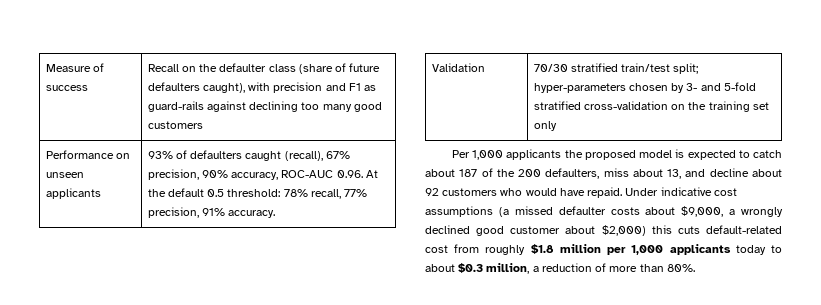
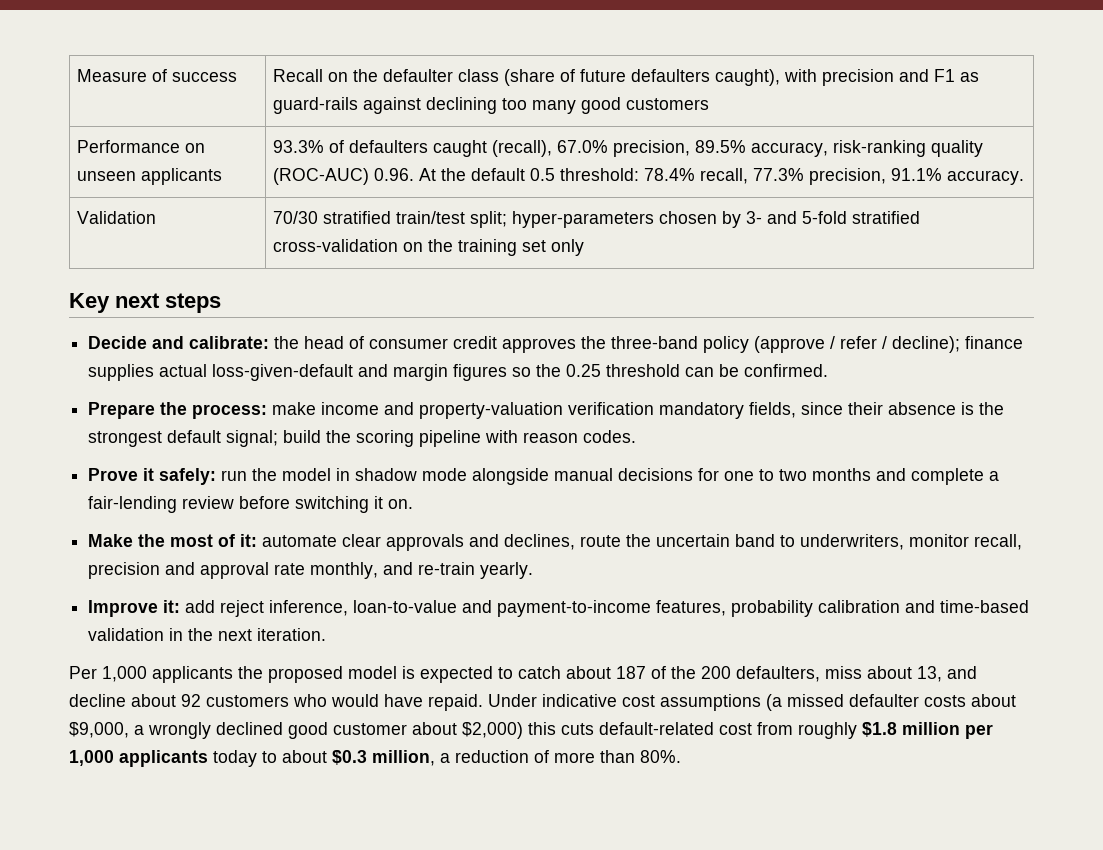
[147,151,173,159] 93% -> [273,140,325,153] 93.3%
[325,151,350,159] [147,169,334,180] 67% precision, 90% accuracy, ROC-AUC -> [557,140,984,157] [273,168,370,185] 67.0% precision, 89.5% accuracy, risk-ranking quality (ROC-AUC)
[283,189,368,199] [147,207,225,218] 78% recall, 77% precision, 91% -> [644,168,943,185] 78.4% recall, 77.3% precision, 91.1%
(557, 126) none -> [69,293,221,313] [88,336,1024,353] [88,364,829,381] [88,402,1005,419] [88,430,637,447] [88,468,1000,485] [88,496,414,513] [88,534,1023,551] [88,562,534,579] [88,600,1030,617] [88,628,327,641] // Key next steps // Decide and calibrate: the head of consumer credit approves the three-band policy (approve / refer / decline); finance supplies actual loss-given-default and margin figures so the 0.25 threshold can be confirmed. // Prepare the process: make income and property-valuation verification mandatory fields, since their absence is the strongest default signal; build the scoring pipeline with reason codes. // Prove it safely: run the model in shadow mode alongside manual decisions for one to two months and complete a fair-lending review before switching it on. // Make the most of it: automate clear approvals and declines, route the uncertain band to underwriters, monitor recall, precision and approval rate monthly, and re-train yearly. // Improve it: add reject inference, loan-to-value and payment-to-income features, probability calibration and time-based validation in the next iteration.

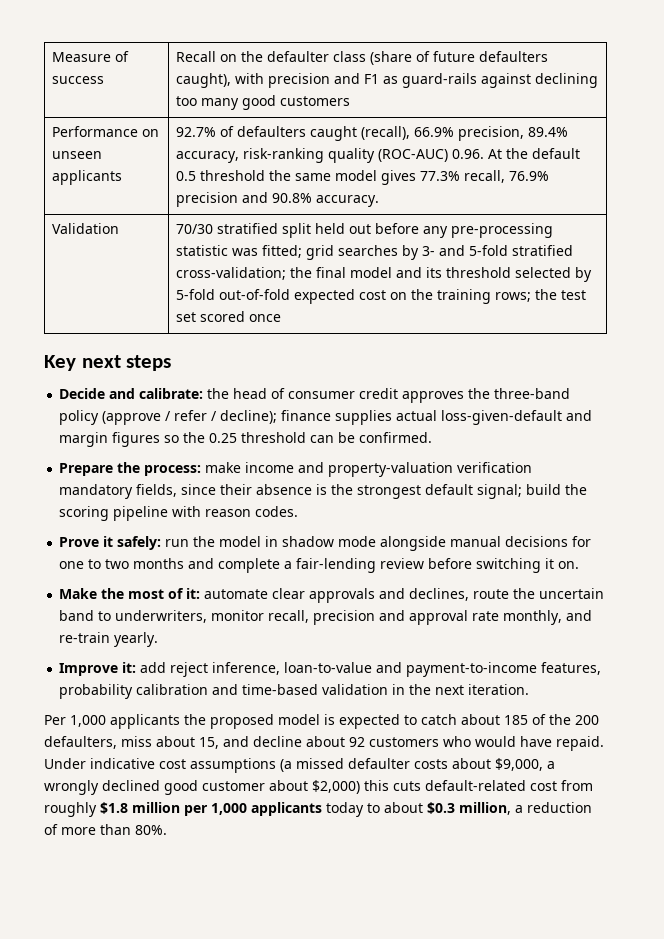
[273,140,325,153] 93.3% -> [175,127,216,137] 92.7%
[557,140,747,157] 67.0% precision, 89.5% -> [413,126,568,141] 66.9% precision, 89.4%
[560,168,1025,185] [77,211,157,224] [273,211,718,228] threshold: 78.4% recall, 77.3% precision, 91.1% accuracy. // Validation | 70/30 stratified train/test split; hyper-parameters chosen -> [199,170,549,185] [175,192,379,207] [51,223,119,234] [175,223,553,238] [175,245,398,260] threshold the same model gives 77.3% recall, 76.9% precision and 90.8% accuracy. // Validation | 70/30 stratified split held out before any pre-processing statistic was fitted; grid searches
[273,239,585,256] cross-validation on the training set only -> [175,267,592,282] [175,289,586,304] [175,311,281,322] cross-validation; the final model and its threshold selected by 5-fold out-of-fold expected cost on the training rows; the test set scored once
[616,666,646,679] 187 -> [504,715,528,725] 185
[917,666,942,682] 13, -> [199,737,219,749] 15,

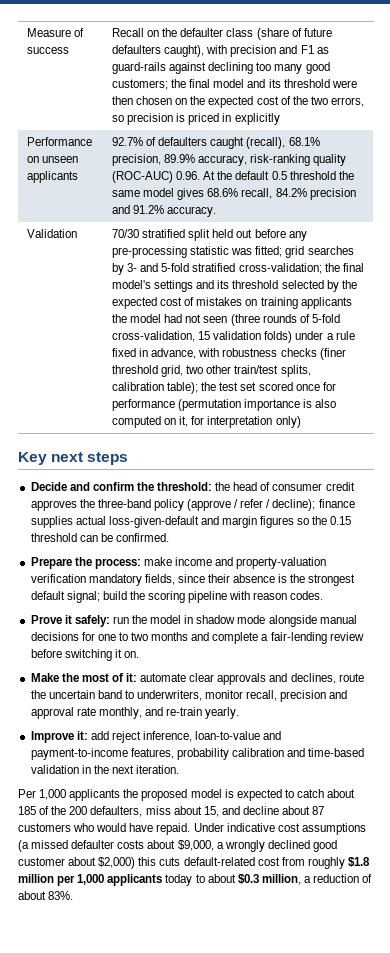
[279,96,350,106] customers -> [112,79,357,90] [112,96,364,108] [112,113,280,125] customers; the final model and its threshold were then chosen on the expected cost of the two errors, so precision is priced in explicitly
[413,126,568,141] 66.9% precision, 89.4% -> [288,137,320,146] [112,154,196,166] 68.1% precision, 89.9%
[419,170,549,183] [175,192,312,207] 77.3% recall, 76.9% precision and 90.8% -> [207,188,356,200] [112,205,165,214] 68.6% recall, 84.2% precision and 91.2%
[349,267,392,278] model -> [112,280,194,292] model's settings
[175,289,531,304] 5-fold out-of-fold expected cost on the training rows; -> [341,280,357,289] [112,297,352,309] [112,314,340,326] [112,331,355,343] [112,348,346,360] [112,365,311,377] [112,382,199,394] the expected cost of mistakes on training applicants the model had not seen (three rounds of 5-fold cross-validation, 15 validation folds) under a rule fixed in advance, with robustness checks (finer threshold grid, two other train/test splits, calibration table);
(281, 318) none -> [322,382,336,391] [112,399,337,411] [112,416,301,428] for performance (permutation importance is also computed on it, for interpretation only)
[139,388,204,399] calibrate: -> [92,482,213,491] confirm the threshold:
[209,433,238,443] 0.25 -> [330,516,352,525] 0.15
[349,737,365,747] 92 -> [312,806,325,815] 87
[61,824,167,835] more than 80%. -> [18,891,74,900] about 83%.

